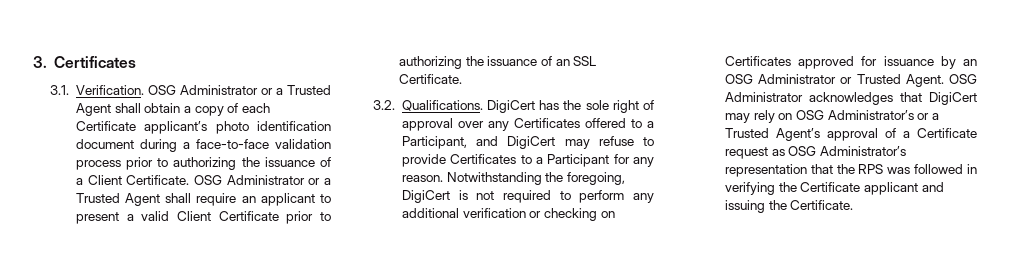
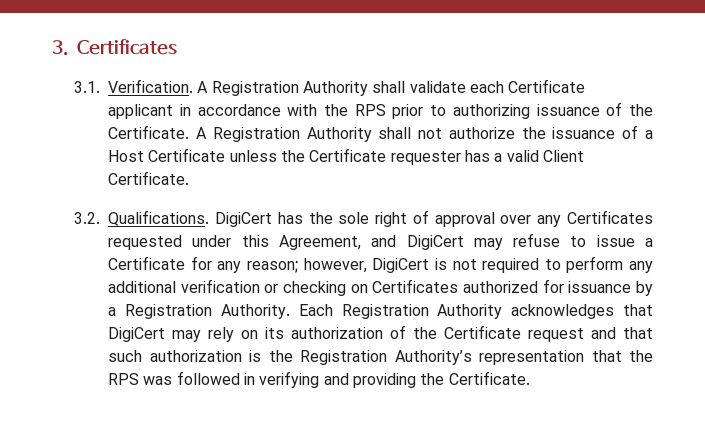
[147,85,331,95] [75,103,270,116] [75,121,331,134] [75,139,331,152] [75,157,332,170] [75,175,332,185] [75,193,332,206] [75,211,332,224] [398,56,597,69] OSG Administrator or a Trusted Agent shall obtain a copy of each Certificate applicant’s photo identification document during a face-to-face validation process prior to authorizing the issuance of a Client Certificate. OSG Administrator or a Trusted Agent shall require an applicant to present a valid Client Certificate prior to authorizing the issuance of an SSL -> [197,79,586,96] [108,102,653,119] [108,125,654,142] [108,148,585,165] A Registration Authority shall validate each Certificate applicant in accordance with the RPS prior to authorizing issuance of the Certificate. A Registration Authority shall not authorize the issuance of a Host Certificate unless the Certificate requester has a valid Client
[584,118,654,128] [401,136,467,149] offered to a Participant, -> [108,235,362,250] requested under this Agreement,
[401,154,654,167] [401,172,625,185] provide Certificates to a Participant for any reason. Notwithstanding the foregoing, -> [596,235,653,247] [108,256,367,273] issue a Certificate for any reason; however,
[798,56,855,69] approved -> [463,281,539,293] authorized
[963,59,977,66] [724,74,977,87] [724,92,803,102] an OSG Administrator or Trusted Agent. OSG Administrator -> [108,304,503,319] a Registration Authority. Each Registration Authority
[795,110,939,120] [724,128,977,141] [724,146,906,159] OSG Administrator’s or a Trusted Agent’s approval of a Certificate request as OSG Administrator’s -> [265,325,653,342] [108,350,472,365] its authorization of the Certificate request and that such authorization is the Registration Authority’s
[778,182,944,195] [724,200,765,213] the Certificate applicant and issuing -> [323,373,417,388] and providing

